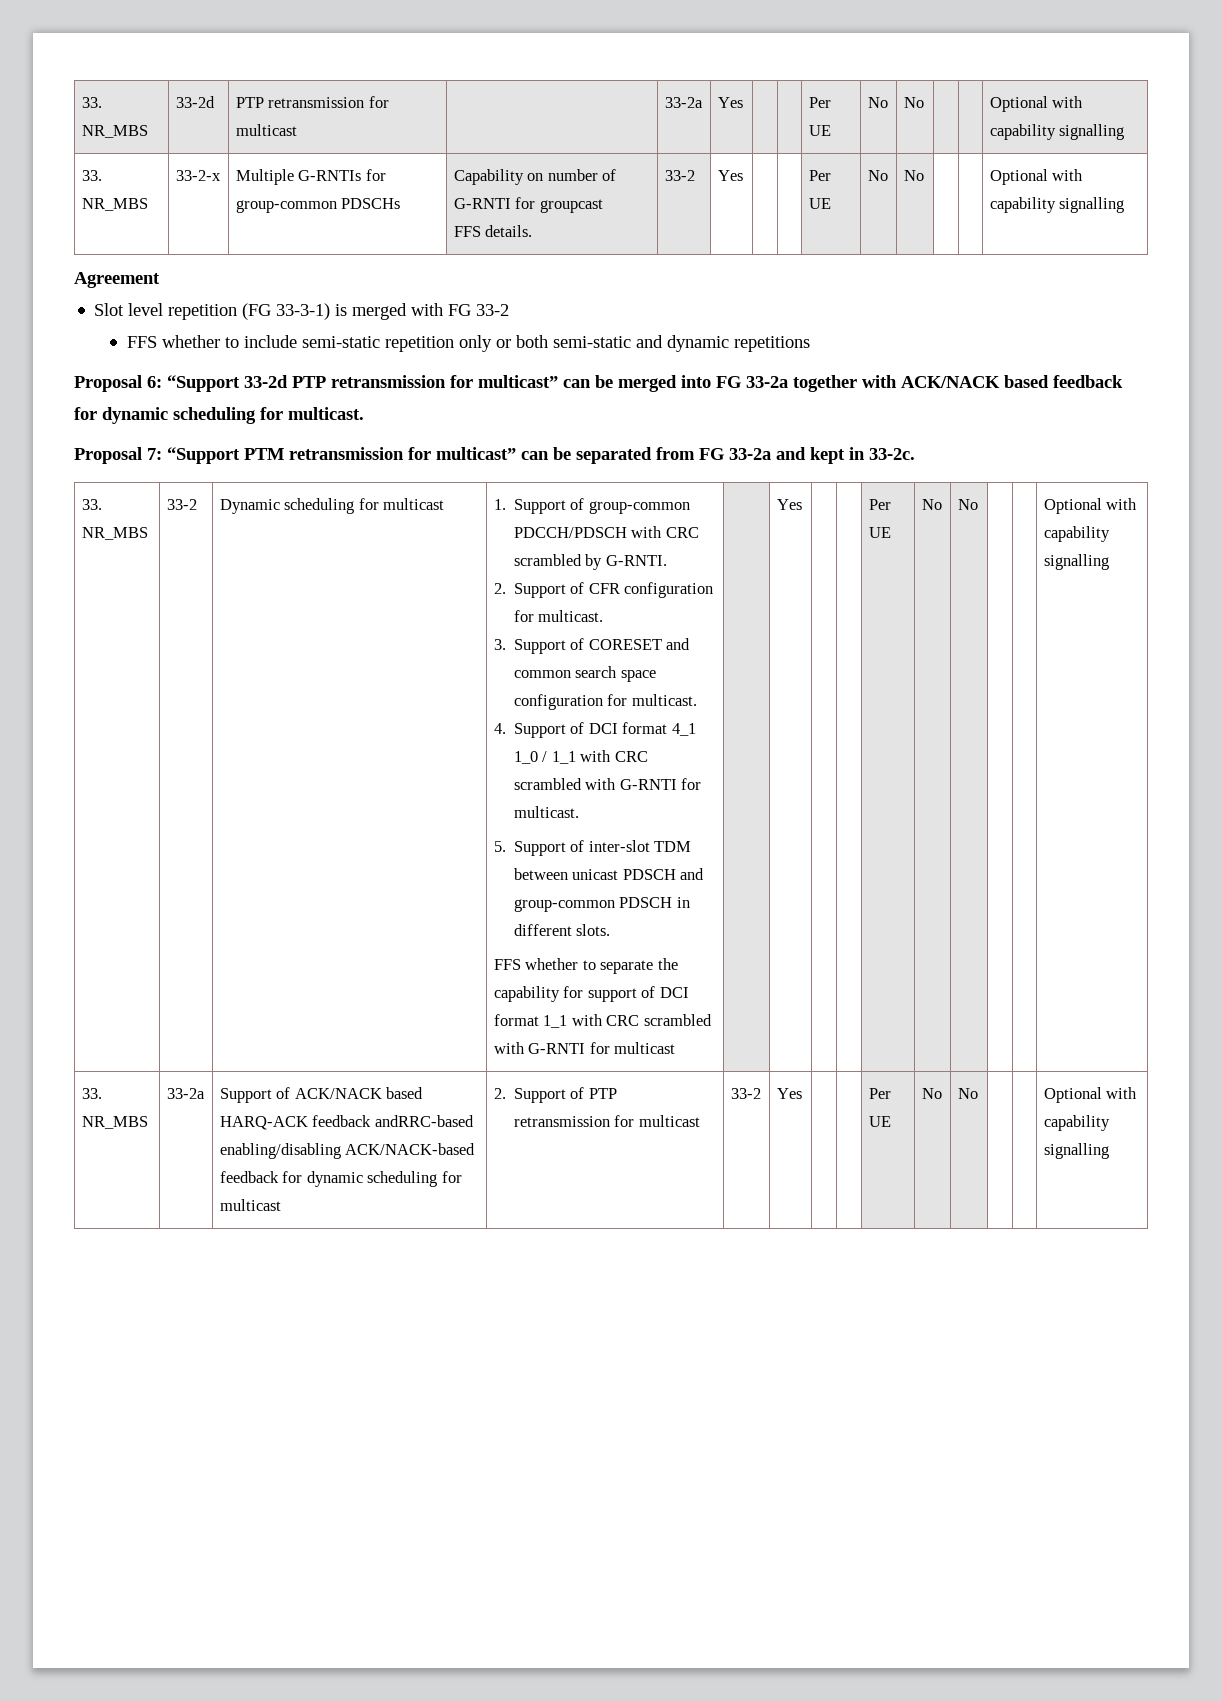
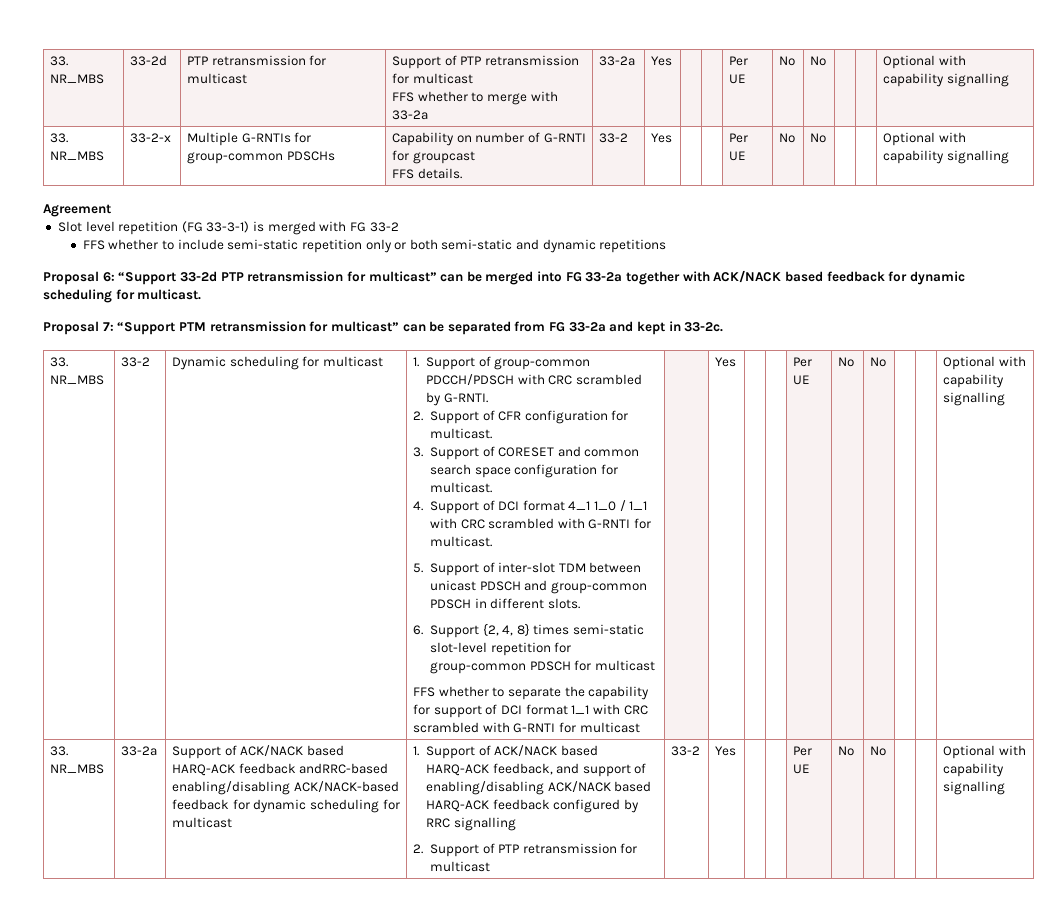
(297, 130) none -> [392,55,580,69] [392,73,473,84] [392,91,558,105] [392,110,429,120] Support of PTP retransmission for multicast // FFS whether to merge with 33-2a
(611, 930) none -> [413,623,645,638] [429,642,572,656] [429,660,655,674] // 6. Support {2, 4, 8} times semi-static slot-level repetition for group-common PDSCH for multicast
[493,1087,585,1103] 2. Support of -> [413,745,598,759] [425,763,647,777] [425,781,652,795] [425,799,639,813] [425,817,516,831] [413,843,495,857] 1. Support of ACK/NACK based HARQ-ACK feedback, and support of enabling/disabling ACK/NACK based HARQ-ACK feedback configured by RRC signalling // 2. Support of

